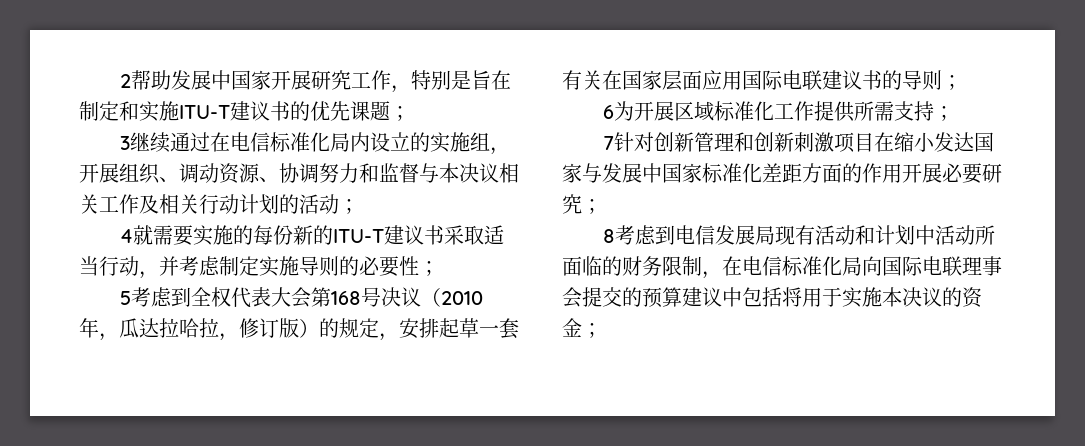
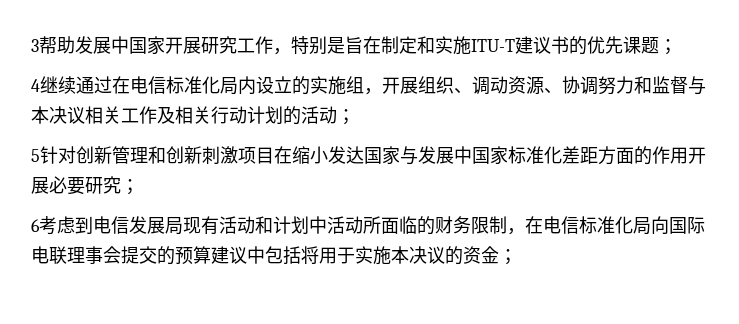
[120,74,132,88] 2 -> [31,39,39,52] 3
[120,136,131,150] 3 -> [31,79,40,92] 4
[120,225,505,246] [79,256,439,279] [120,287,484,308] [79,318,519,341] [562,70,962,91] [603,101,955,122] [603,136,615,150] 4就需要实施的每份新的ITU-T建议书采取适当行动，并考虑制定实施导则的必要性； // 5考虑到全权代表大会第168号决议（2010年，瓜达拉哈拉，修订版）的规定，安排起草一套有关在国家层面应用国际电联建议书的导则； // 6为开展区域标准化工作提供所需支持； // 7 -> [31,149,40,162] 5
[603,229,616,243] 8 -> [31,219,40,232] 6

